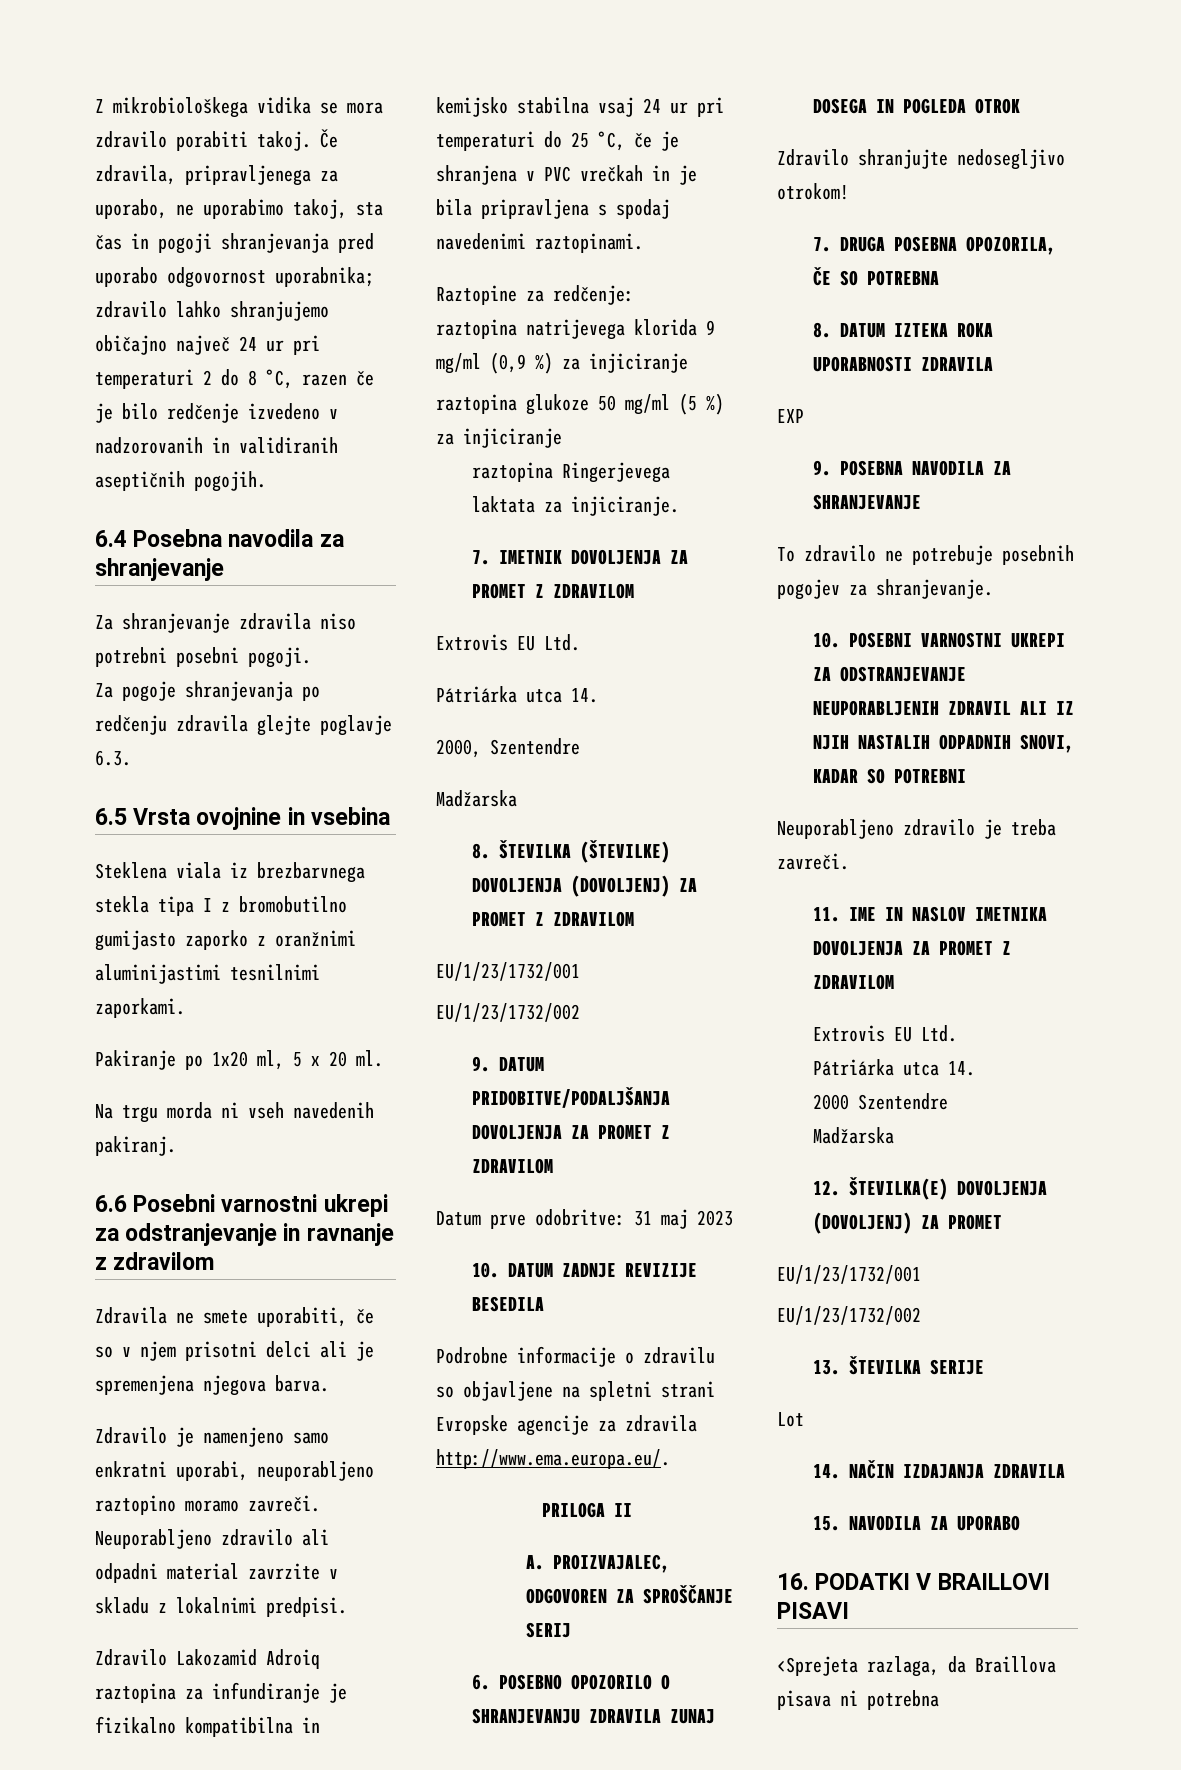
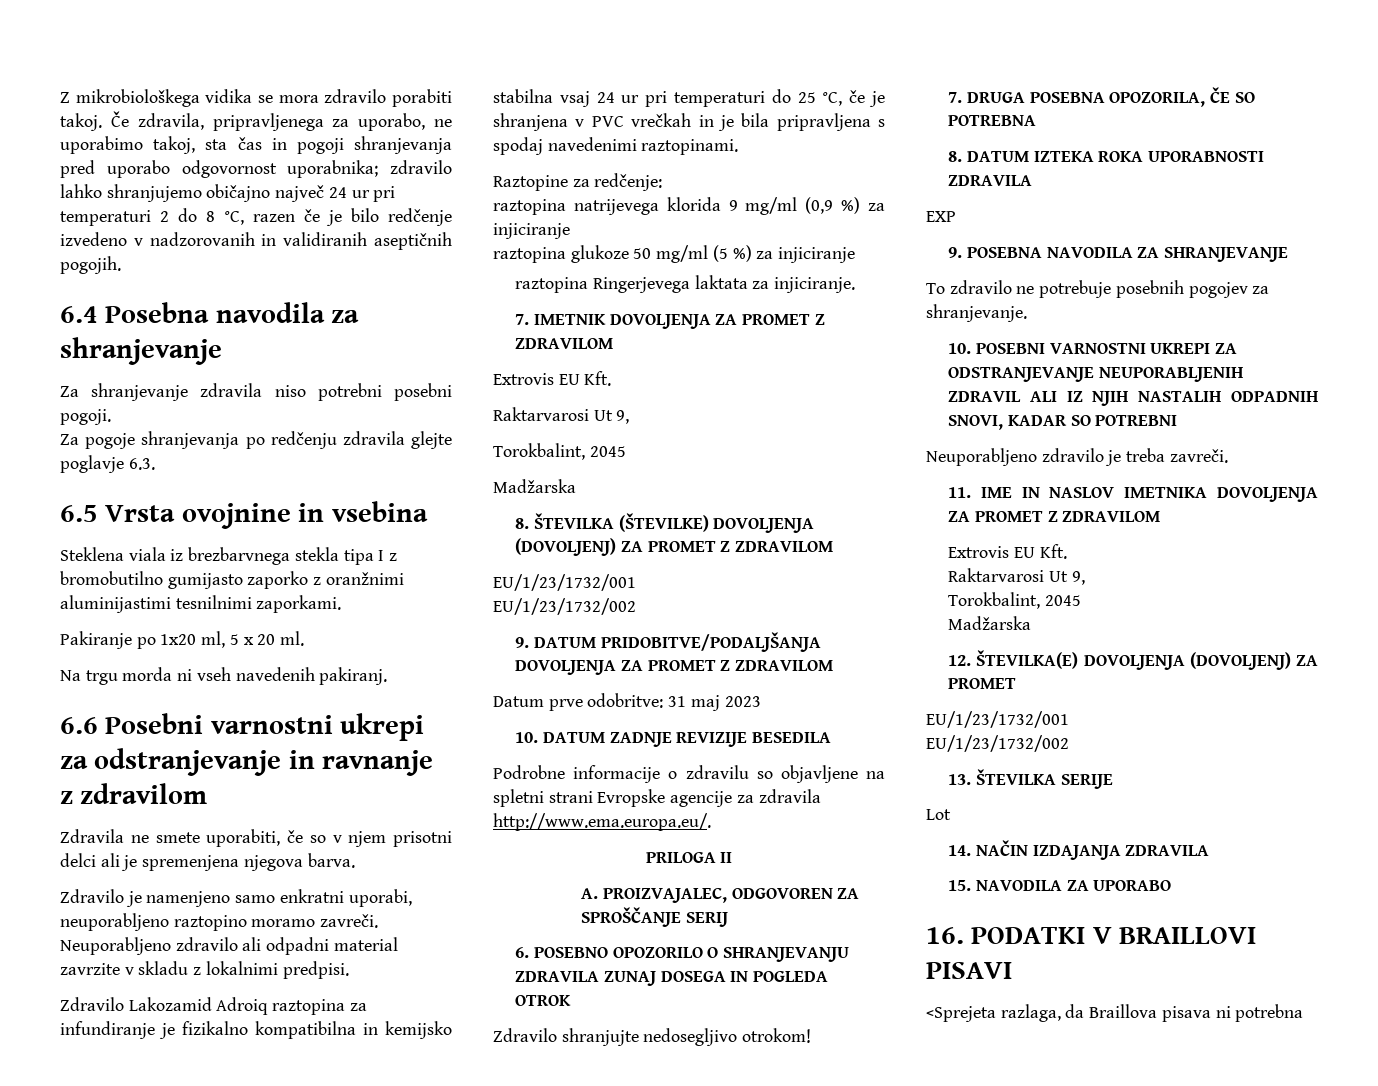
[544,634,580,651] [436,686,598,703] [436,738,580,758] Ltd. // Pátriárka utca 14. // 2000, Szentendre -> [584,371,612,386] [493,407,630,424] [493,443,626,460] Kft. // Raktarvarosi Ut 9, // Torokbalint, 2045
[920,1025,957,1042] [812,1059,975,1076] [812,1093,948,1110] Ltd. // Pátriárka utca 14. // 2000 Szentendre -> [1039,544,1067,559] [948,568,1085,585] [948,592,1081,609] Kft. // Raktarvarosi Ut 9, // Torokbalint, 2045

